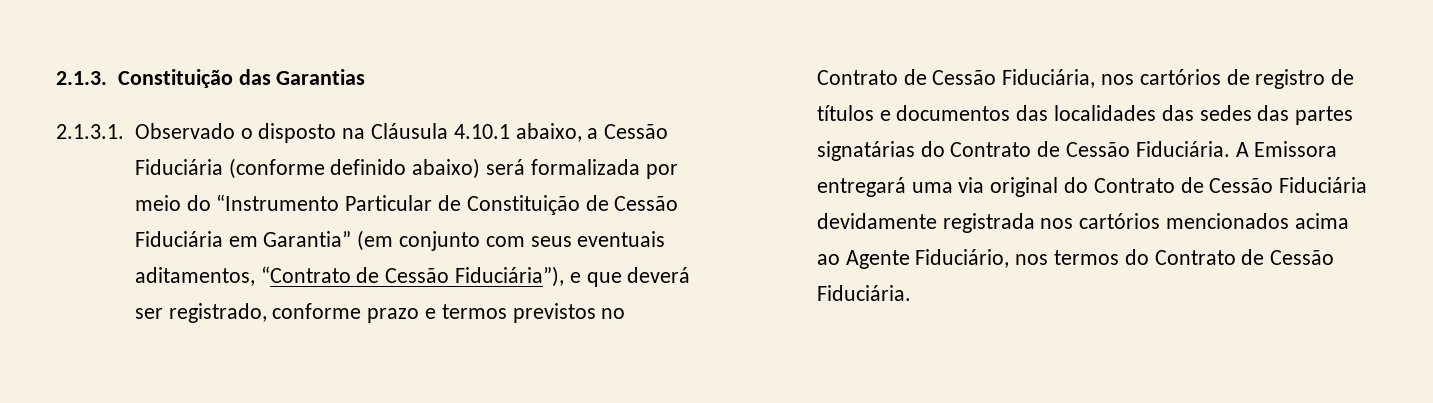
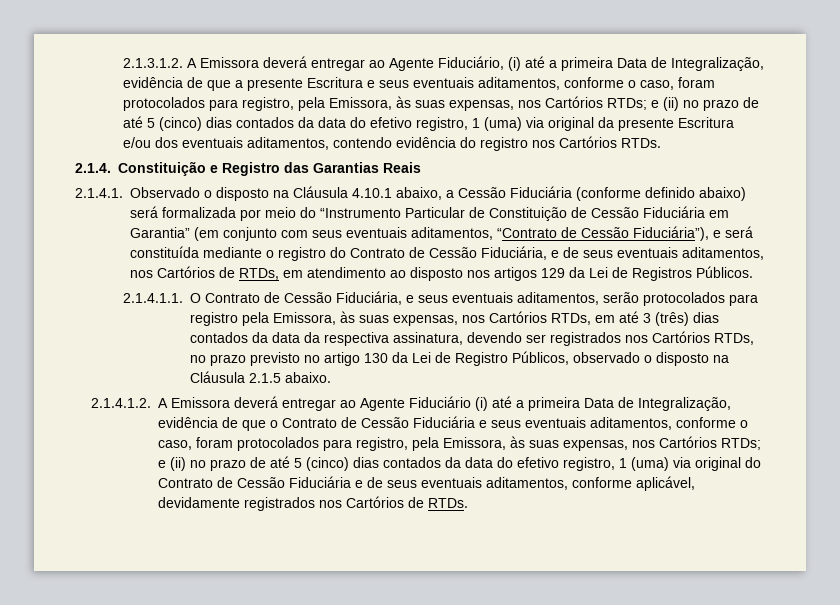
[56,69,233,88] 2.1.3. Constituição -> [123,56,765,71] [123,77,716,91] [123,96,760,111] [123,116,735,131] [123,136,662,151] [75,161,280,176] 2.1.3.1.2. A Emissora deverá entregar ao Agente Fiduciário, (i) até a primeira Data de Integralização, evidência de que a presente Escritura e seus eventuais aditamentos, conforme o caso, foram protocolados para registro, pela Emissora, às suas expensas, nos Cartórios RTDs; e (ii) no prazo de até 5 (cinco) dias contados da data do efetivo registro, 1 (uma) via original da presente Escritura e/ou dos eventuais aditamentos, contendo evidência do registro nos Cartórios RTDs. // 2.1.4. Constituição e Registro
[56,124,124,139] // 2.1.3.1. -> [383,162,421,173] [75,188,123,198] Reais // 2.1.4.1.
[586,267,691,287] [134,303,626,323] [816,69,1355,89] [816,105,1354,125] [816,141,1338,161] [816,177,953,197] que deverá ser registrado, conforme prazo e termos previstos no Contrato de Cessão Fiduciária, nos cartórios de registro de títulos e documentos das localidades das sedes das partes signatárias do Contrato de Cessão Fiduciária. A Emissora entregará uma -> [725,226,753,238] [130,246,764,261] [130,266,753,281] [123,291,759,306] [190,311,720,326] [190,331,755,346] [190,351,730,366] [190,371,332,383] [91,396,732,411] [158,416,749,431] [158,436,762,451] [158,456,670,471] será constituída mediante o registro do Contrato de Cessão Fiduciária, e de seus eventuais aditamentos, nos Cartórios de RTDs, em atendimento ao disposto nos artigos 129 da Lei de Registros Públicos. // 2.1.4.1.1. O Contrato de Cessão Fiduciária, e seus eventuais aditamentos, serão protocolados para registro pela Emissora, às suas expensas, nos Cartórios RTDs, em até 3 (três) dias contados da data da respectiva assinatura, devendo ser registrados nos Cartórios RTDs, no prazo previsto no artigo 130 da Lei de Registro Públicos, observado o disposto na Cláusula 2.1.5 abaixo. // 2.1.4.1.2. A Emissora deverá entregar ao Agente Fiduciário (i) até a primeira Data de Integralização, evidência de que o Contrato de Cessão Fiduciária e seus eventuais aditamentos, conforme o caso, foram protocolados para registro, pela Emissora, às suas expensas, nos Cartórios RTDs; e (ii) no prazo de até 5 (cinco) dias contados da data do efetivo registro, 1 (uma)
[816,213,1349,233] [816,249,1335,269] [816,285,911,301] devidamente registrada nos cartórios mencionados acima ao Agente Fiduciário, nos termos do Contrato de Cessão Fiduciária. -> [355,476,696,491] [158,496,469,511] e de seus eventuais aditamentos, conforme aplicável, devidamente registrados nos Cartórios de RTDs.

